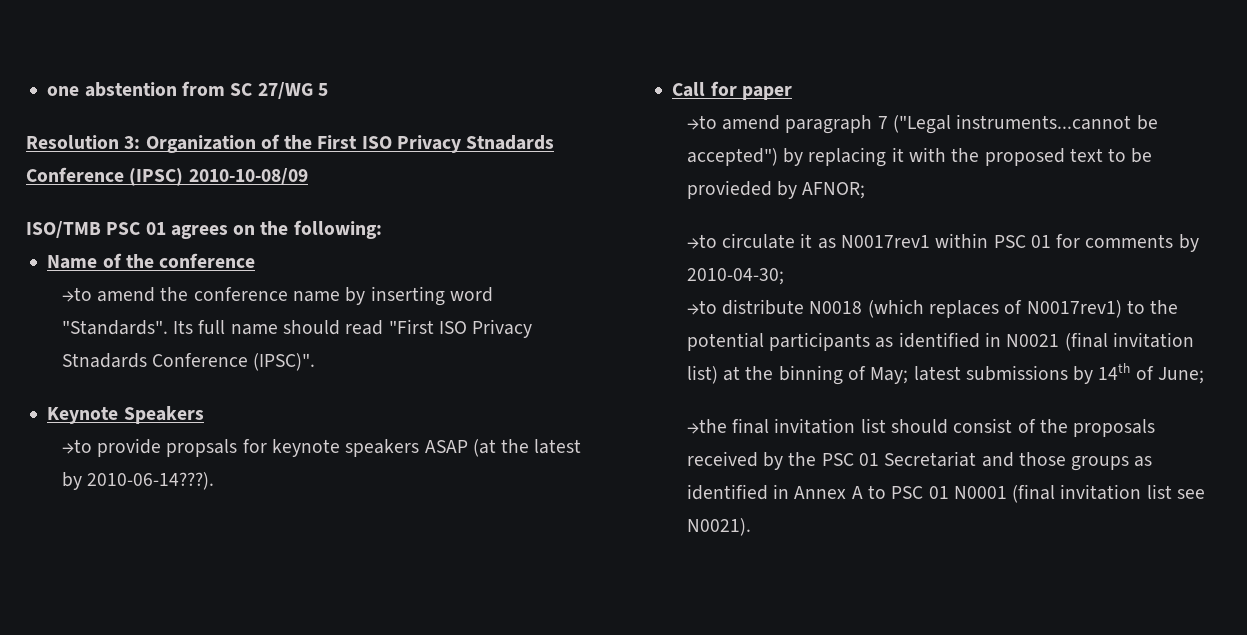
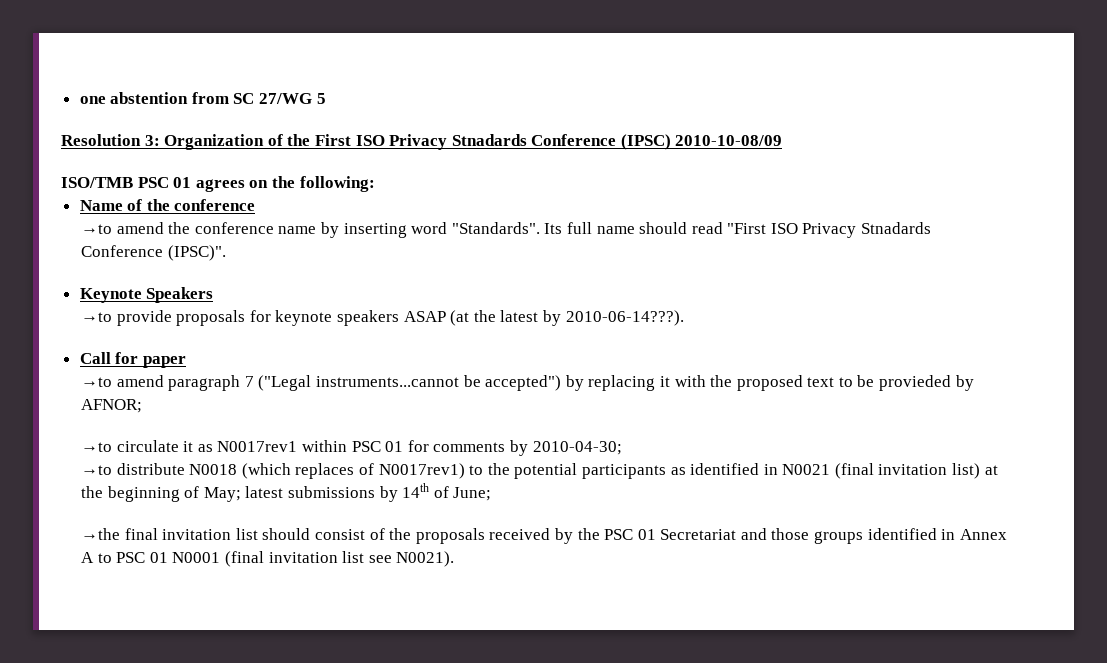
[166,439,238,457] propsals -> [176,310,246,326] proposals
[778,365,843,385] binning -> [107,486,180,502] beginning
[1134,456,1153,467] as -> (864, 537) none

